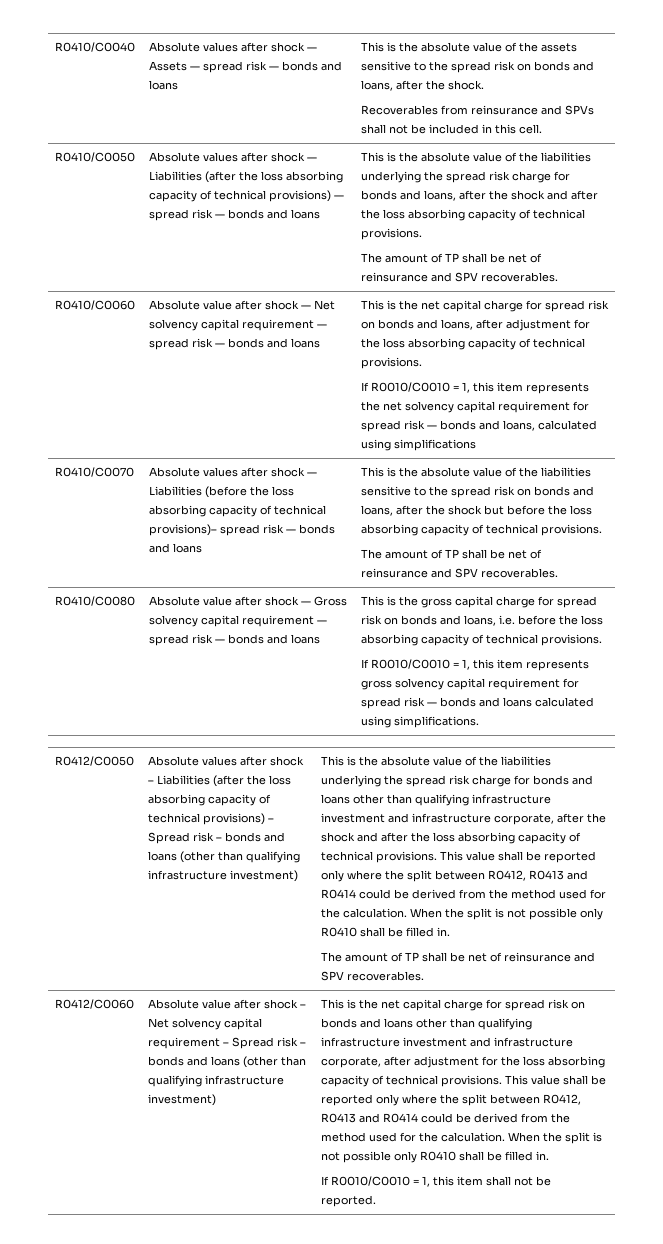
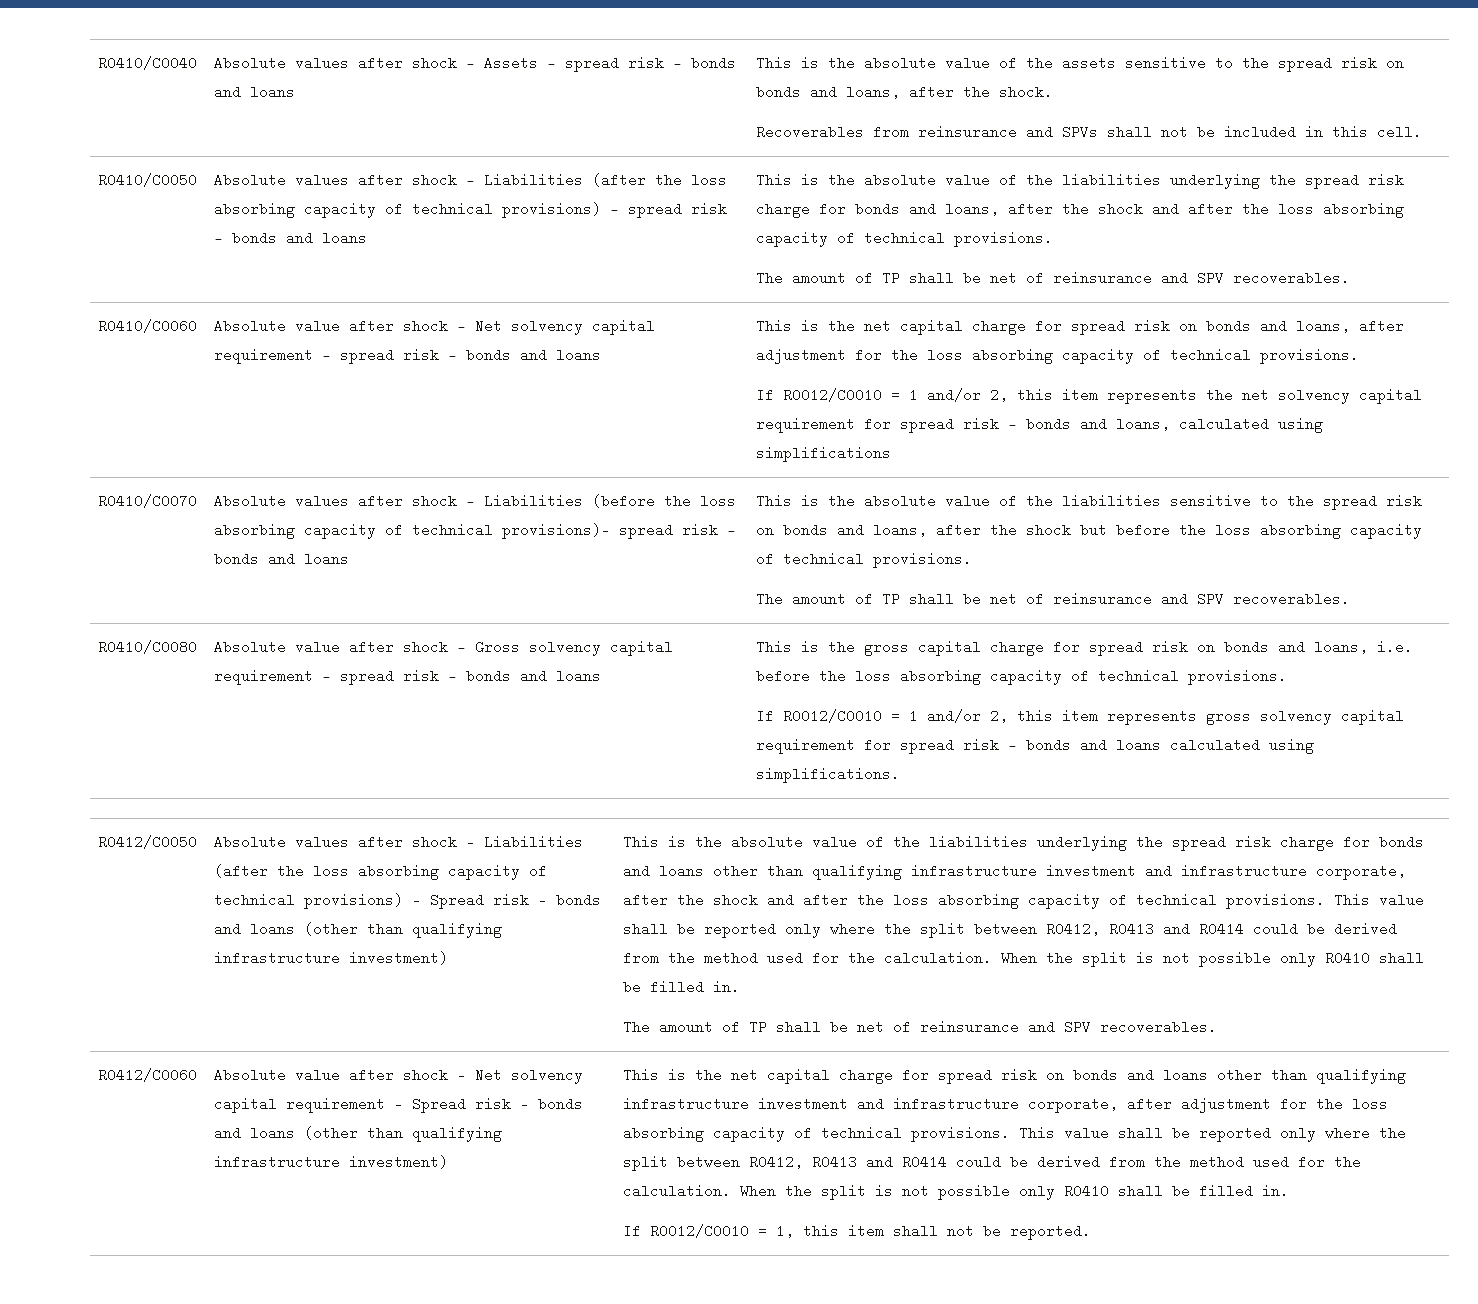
[370,382,470,393] R0010/C0010 = 1, -> [783,388,1009,402] R0012/C0010 = 1 and/or 2,
[370,659,470,670] R0010/C0010 = 1, -> [783,709,1009,723] R0012/C0010 = 1 and/or 2,
[330,1176,410,1186] R0010/C0010 -> [650,1224,750,1238] R0012/C0010

